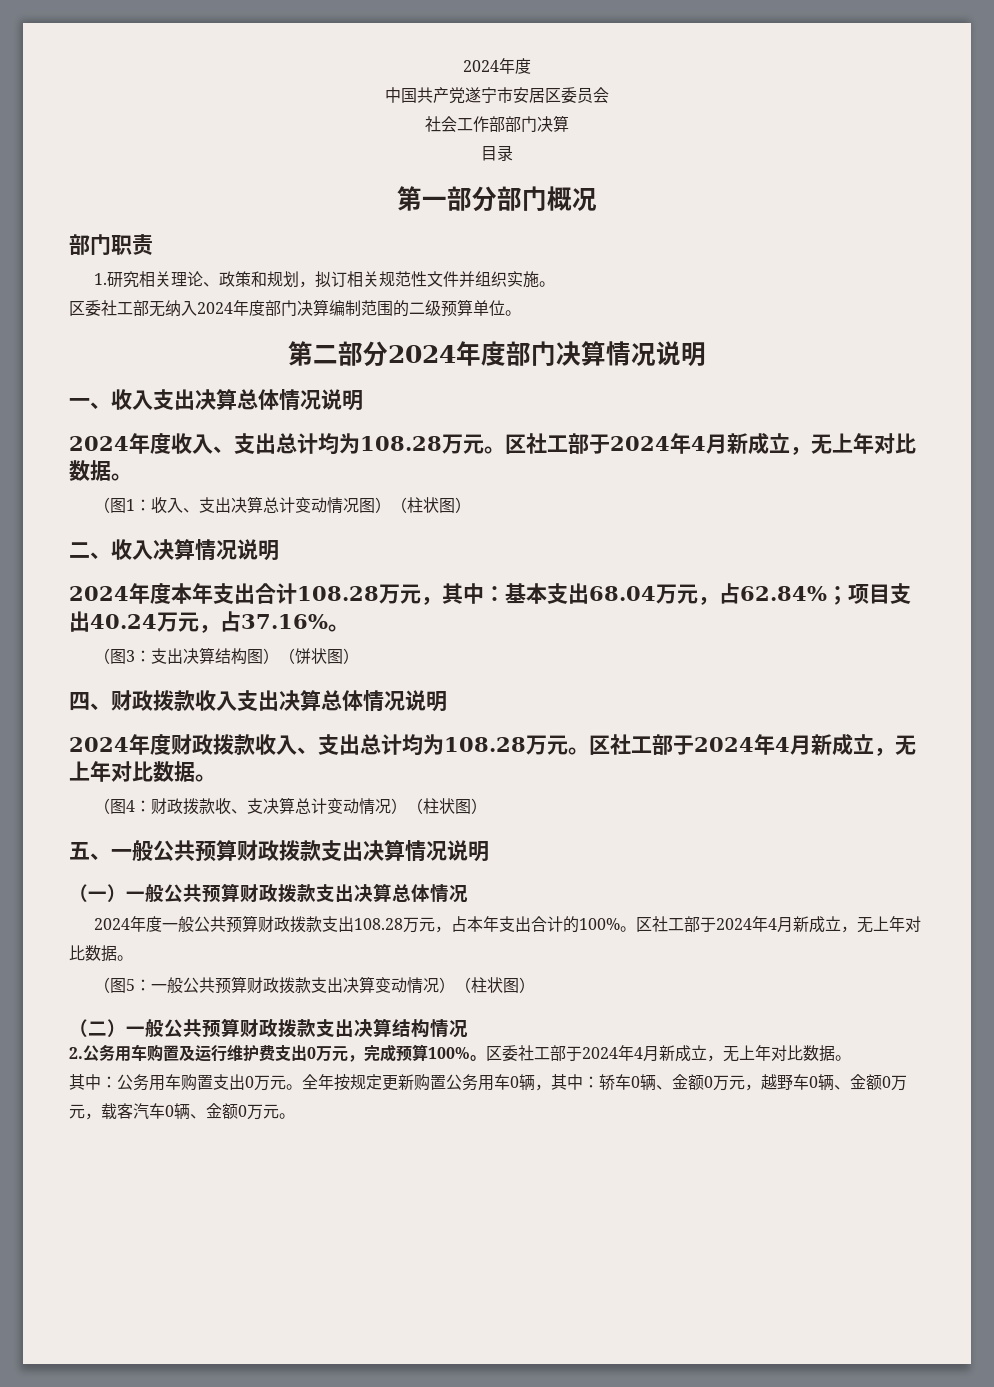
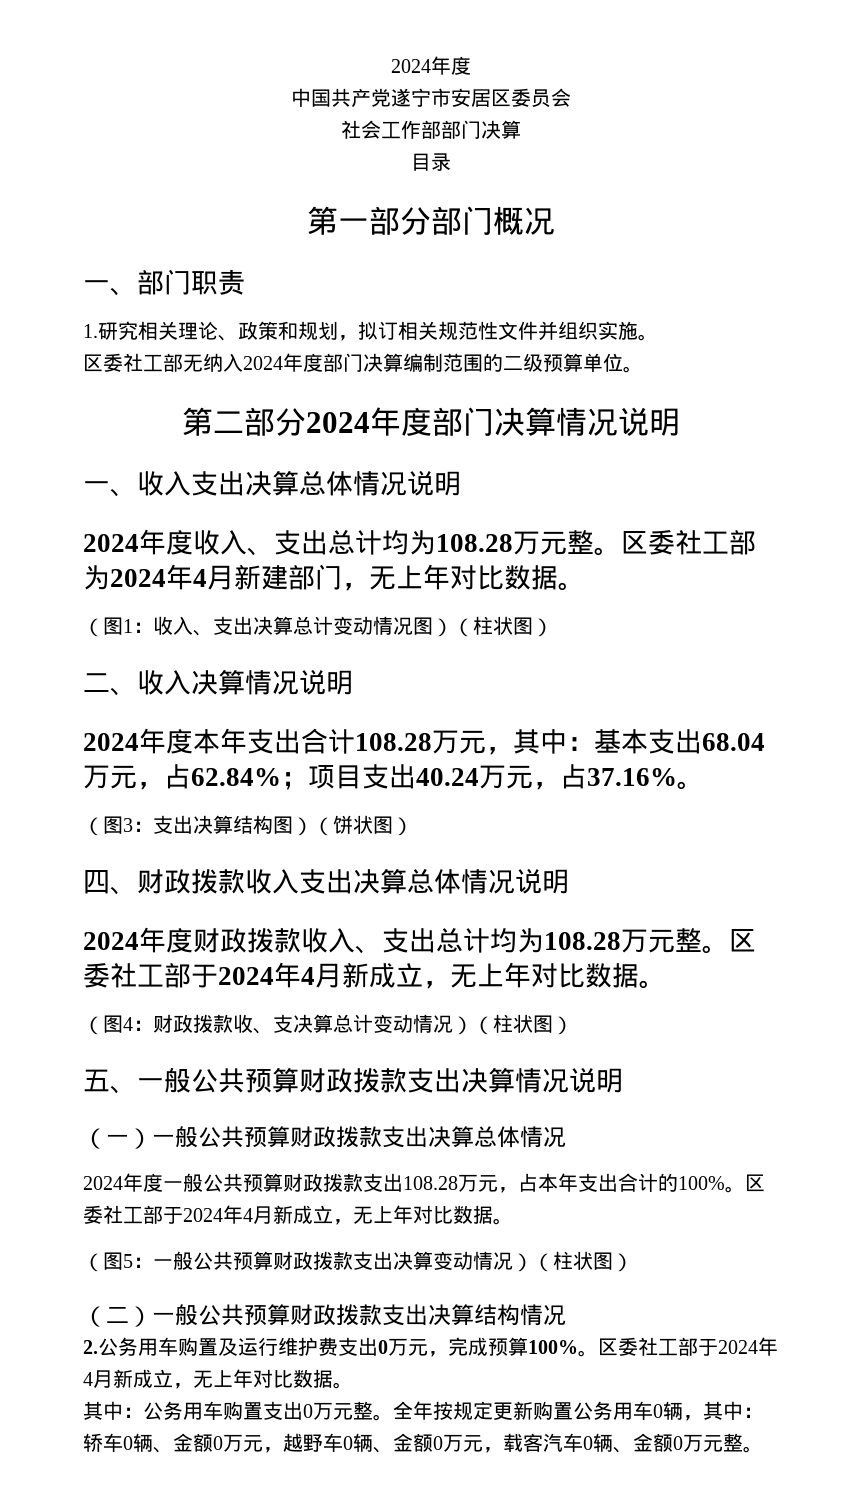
(597, 199) none -> [83,280,137,296] 一、
[484,432,790,455] 。区社工部于2024年4月新成立 -> [567,530,756,556] [83,564,342,590] 整。区委社工部为2024年4月新建部门
[568,735,610,755] 。区 -> [675,928,756,954] [83,963,110,988] 整。区委
(652, 924) none -> [83,1205,103,1224] 委
(286, 1082) none -> [353,1401,373,1420] 整
(279, 1111) none -> [723,1433,743,1452] 整

